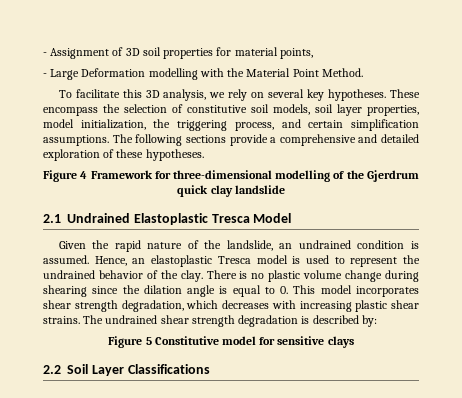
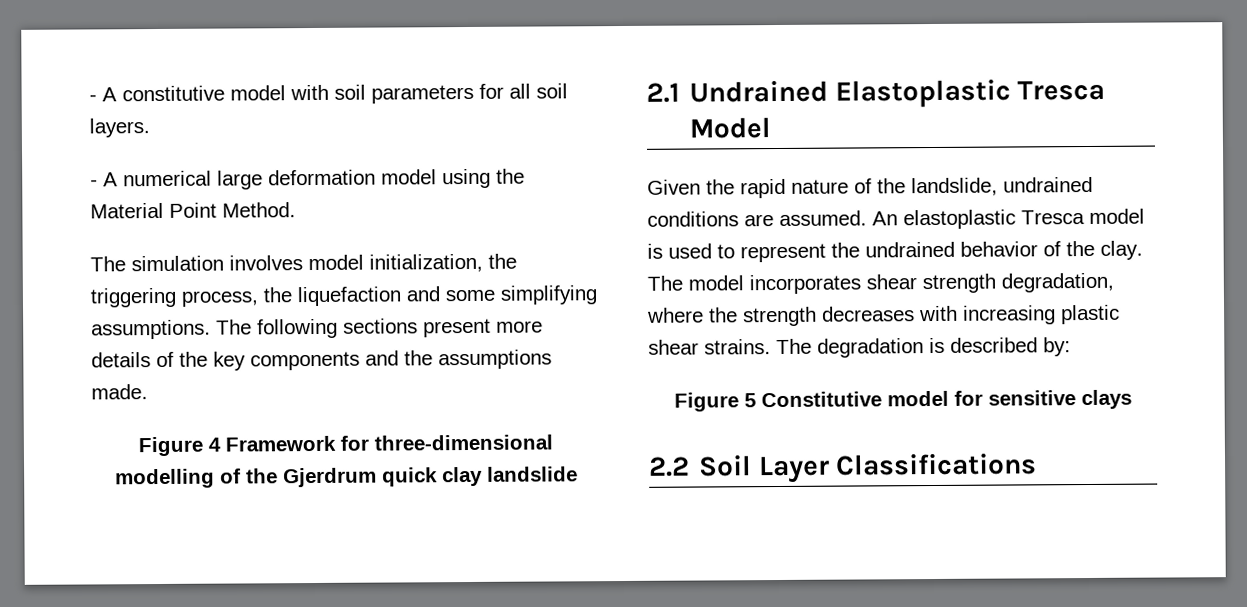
[43,47,313,59] [43,68,363,80] [58,89,420,101] [43,104,419,116] - Assignment of 3D soil properties for material points, // - Large Deformation modelling with the Material Point Method. // To facilitate this 3D analysis, we rely on several key hypotheses. These encompass the selection of constitutive soil models, soil layer properties, -> [89,83,568,104] [89,118,150,138] [90,168,525,190] [90,202,296,219] [90,255,303,272] - A constitutive model with soil parameters for all soil layers. // - A numerical large deformation model using the Material Point Method. // The simulation involves
[281,119,419,131] [43,134,419,146] [43,149,204,161] and certain simplification assumptions. The following sections provide a comprehensive and detailed exploration of these hypotheses. -> [263,285,598,307] [91,318,543,340] [91,349,552,371] [91,384,148,400] the liquefaction and some simplifying assumptions. The following sections present more details of the key components and the assumptions made.
[279,240,419,249] [43,255,146,266] an undrained condition is assumed. Hence, an -> [1003,176,1093,193] [647,210,898,227] undrained conditions are assumed. An
[206,270,419,282] [43,285,316,297] There is no plastic volume change during shearing since the dilation angle is equal to 0. This -> [647,275,683,291] The
[186,300,219,309] which -> [647,306,817,327] where the strength
[105,315,235,327] undrained shear strength -> (812, 346) none

